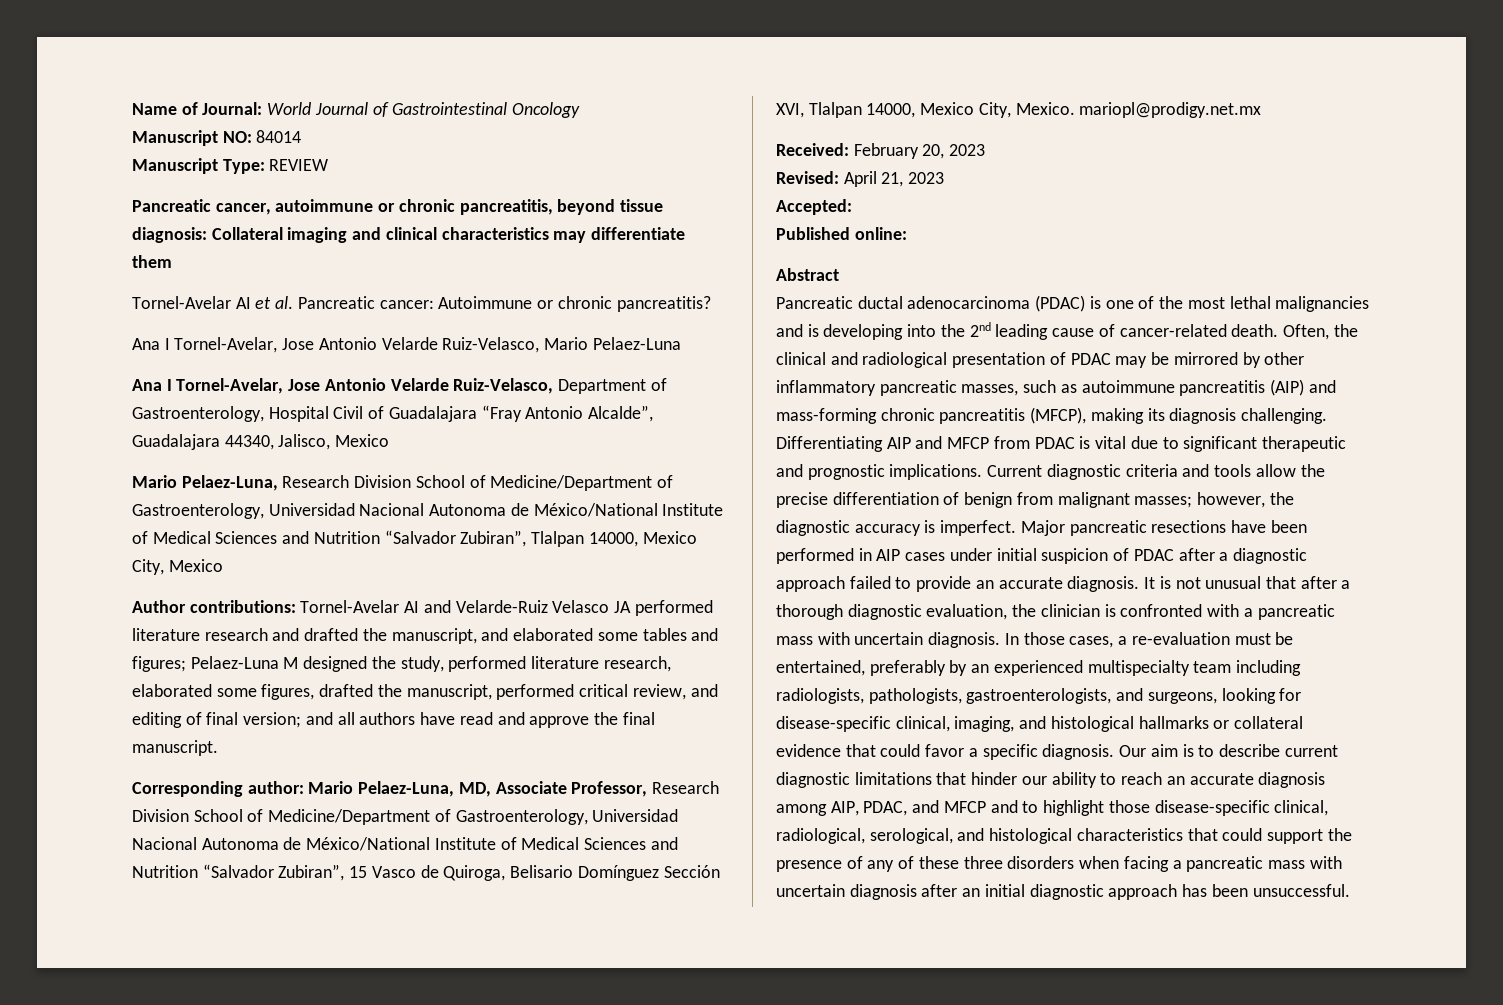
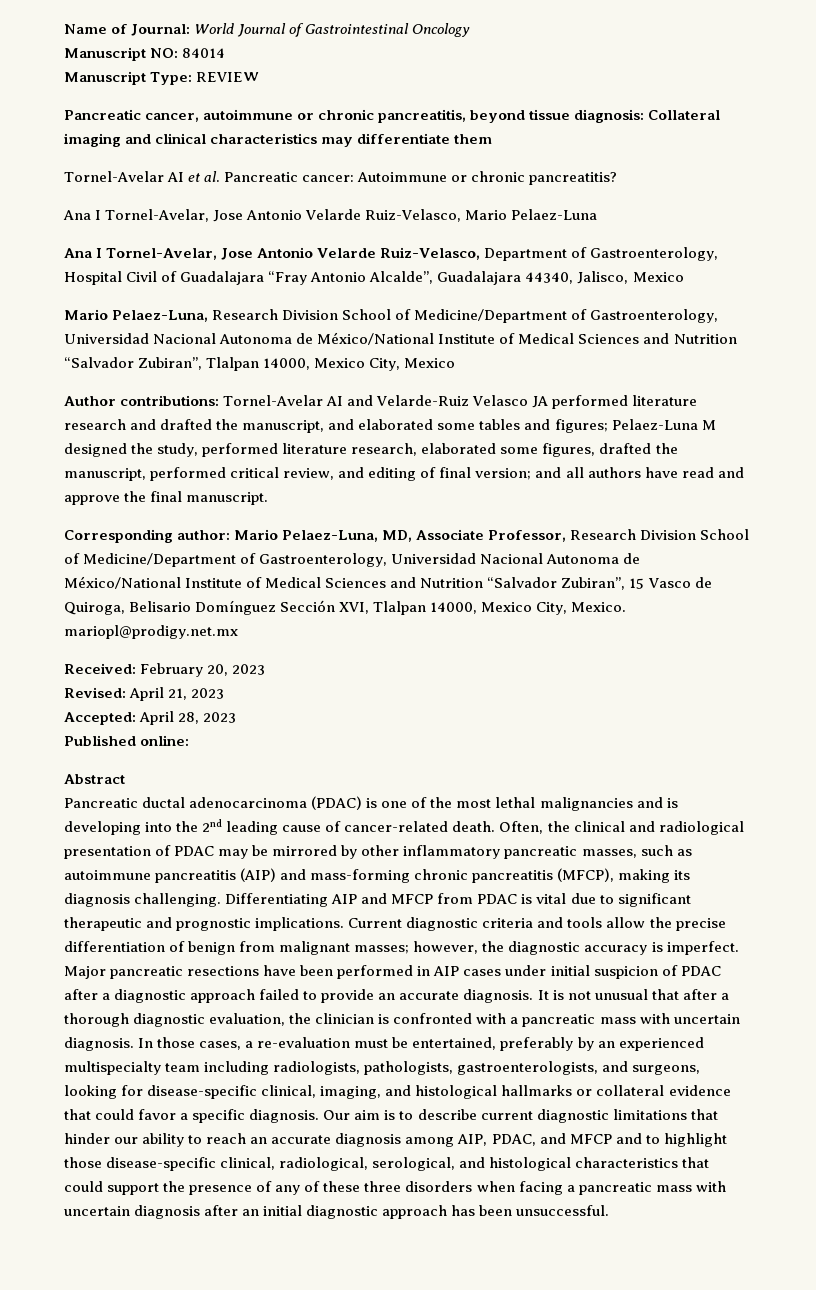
(852, 207) none -> [139,711,237,725] April 28, 2023

